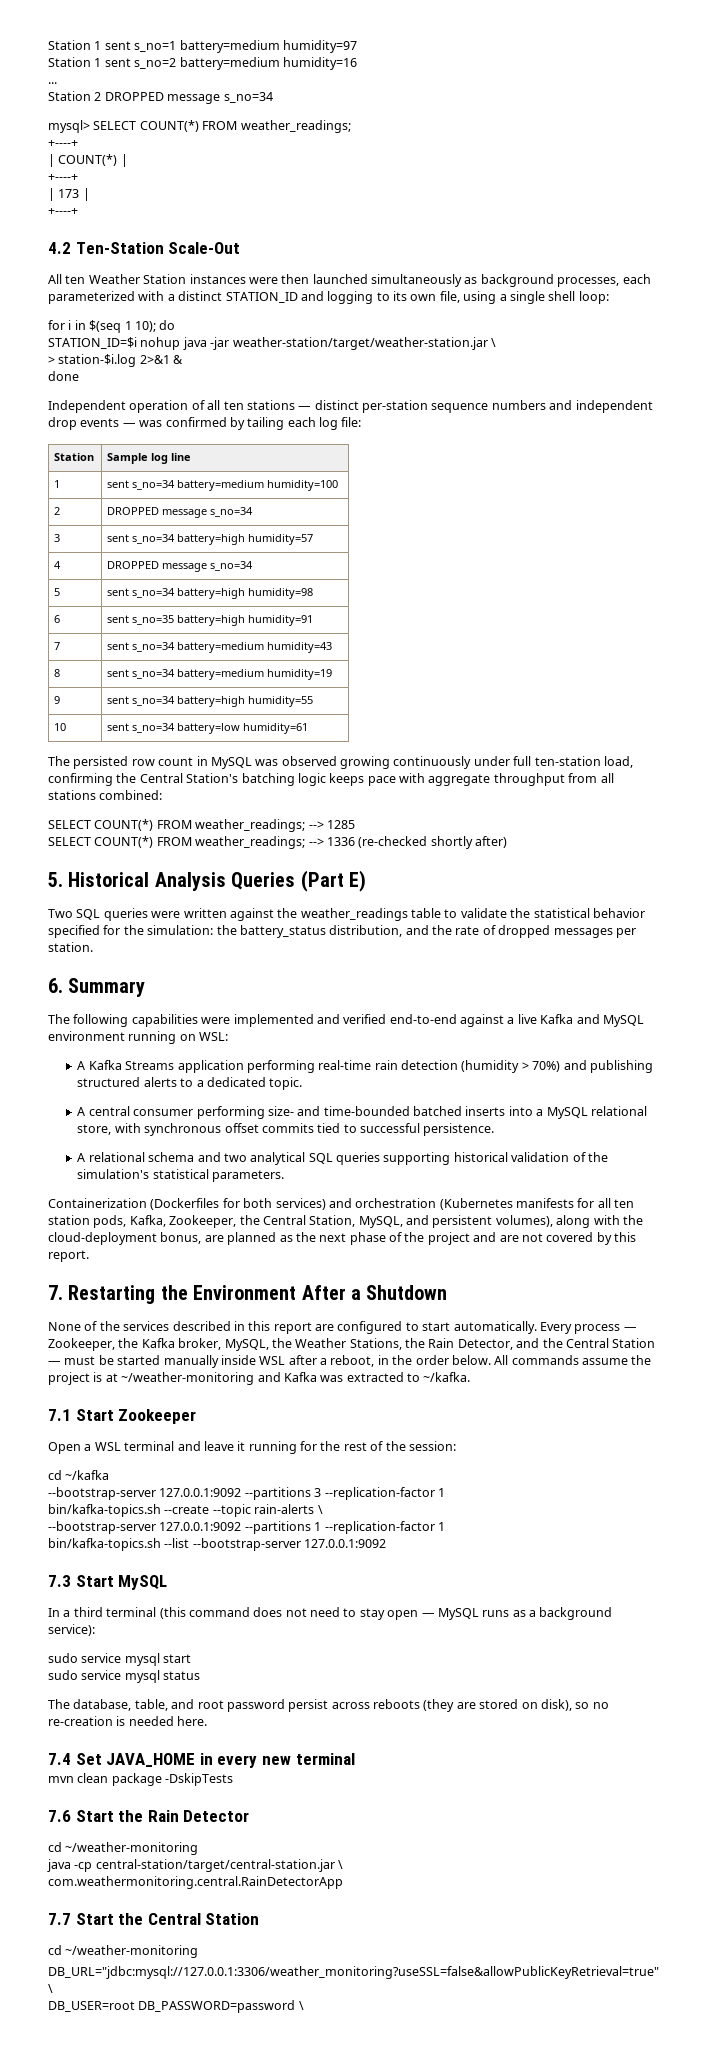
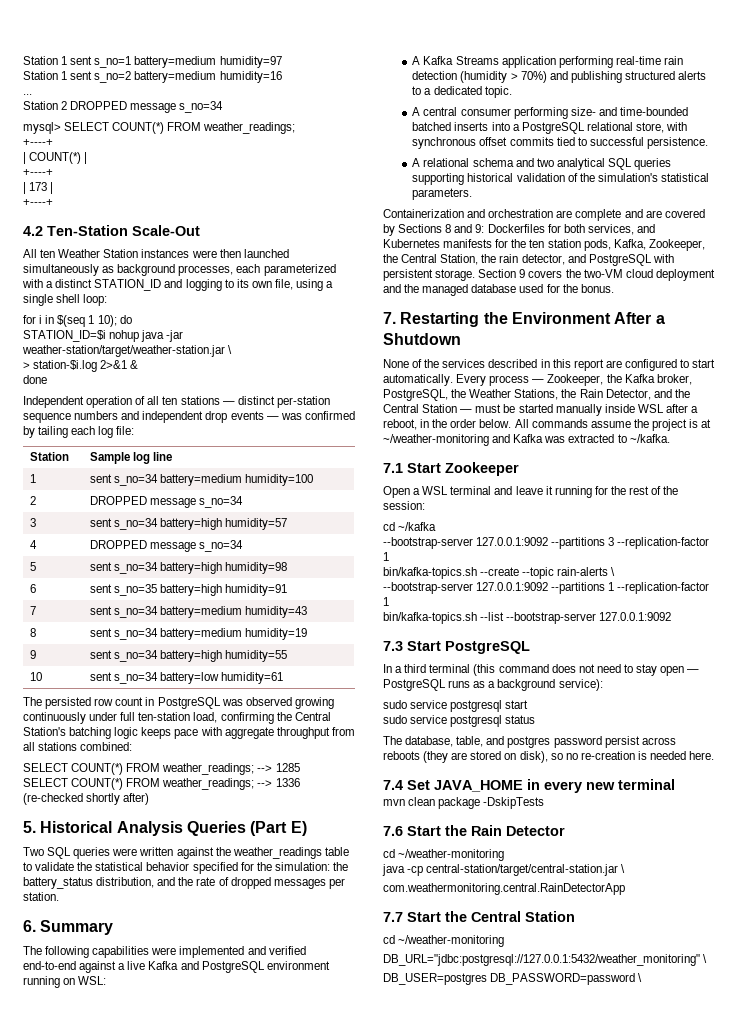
[210,757,252,769] MySQL -> [157,697,221,709] PostgreSQL
[602,1015,644,1027] MySQL -> [201,961,265,973] PostgreSQL
[546,1107,588,1119] MySQL -> [521,122,585,134] PostgreSQL
[150,1198,513,1210] (Dockerfiles for both services) and orchestration (Kubernetes -> [467,209,705,221] [383,224,655,236] [383,239,440,248] and orchestration are complete and are covered by Sections 8 and 9: Dockerfiles for both services, and Kubernetes
[597,1198,611,1208] all -> [511,239,527,248] the
[358,1215,643,1228] [48,1232,636,1245] [48,1250,89,1262] MySQL, and persistent volumes), along with the cloud-deployment bonus, are planned as the next phase of the project and are not covered by this report. -> [481,254,674,266] [383,269,715,281] [383,284,614,296] the rain detector, and PostgreSQL with persistent storage. Section 9 covers the two-VM cloud deployment and the managed database used for the bonus.
[224,1339,269,1351] MySQL, -> [383,389,448,401] PostgreSQL,
[118,1575,168,1590] MySQL -> [445,641,530,654] PostgreSQL
[437,1608,479,1620] MySQL -> [383,679,446,691] PostgreSQL
[124,1653,160,1666] mysql -> [450,700,503,712] postgresql
[124,1670,160,1683] mysql -> [450,715,503,727] postgresql
[197,1700,224,1709] root -> [507,736,551,748] postgres
[48,1966,659,1979] [48,1984,53,1993] [48,2001,135,2012] DB_URL="jdbc:mysql://127.0.0.1:3306/weather_monitoring?useSSL=false&allowPublicKeyRetrieval=true" \ // DB_USER=root -> [383,954,708,966] [383,973,487,985] DB_URL="jdbc:postgresql://127.0.0.1:5432/weather_monitoring" \ // DB_USER=postgres

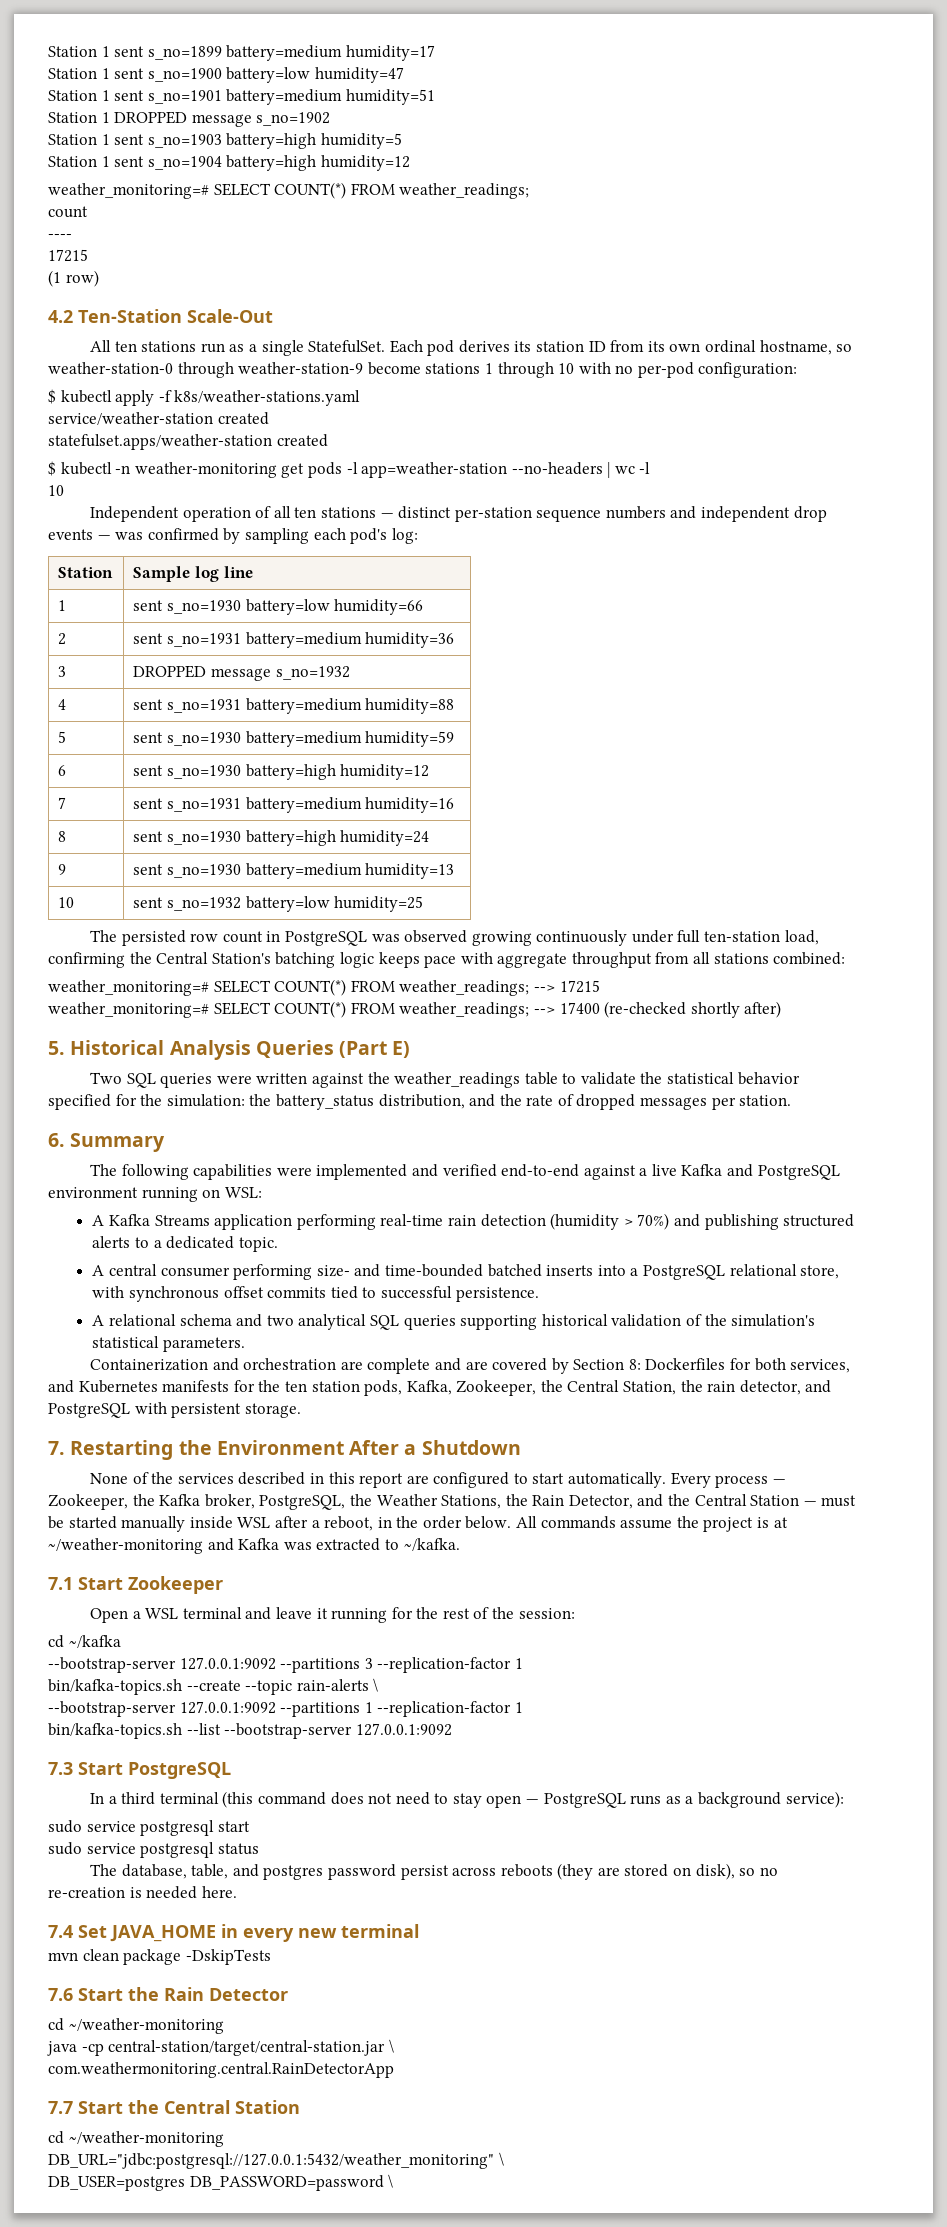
[23,56,282,68] [23,71,282,83] [23,94,32,95] [23,101,224,113] [23,122,296,134] [23,139,53,146] [23,152,88,164] [23,169,53,176] [23,182,54,194] [23,199,53,206] Station 1 sent s_no=1 battery=medium humidity=97 // Station 1 sent s_no=2 battery=medium humidity=16 // ... // Station 2 DROPPED message s_no=34 // mysql> SELECT COUNT(*) FROM weather_readings; // +----+ // | COUNT(*) | // +----+ // | 173 | // +----+ -> [48,45,435,61] [48,67,404,83] [48,89,435,105] [48,111,331,127] [48,133,402,149] [48,155,410,171] [48,182,530,199] [48,206,88,218] [48,234,72,239] [48,249,88,262] [48,270,99,287] Station 1 sent s_no=1899 battery=medium humidity=17 // Station 1 sent s_no=1900 battery=low humidity=47 // Station 1 sent s_no=1901 battery=medium humidity=51 // Station 1 DROPPED message s_no=1902 // Station 1 sent s_no=1903 battery=high humidity=5 // Station 1 sent s_no=1904 battery=high humidity=12 // weather_monitoring=# SELECT COUNT(*) FROM weather_readings; // count // ---- // 17215 // (1 row)
[58,249,289,258] [23,264,336,276] [22,279,334,291] [23,294,108,306] [23,315,132,327] [23,330,184,342] [22,345,233,357] [23,360,139,372] [23,375,47,384] Weather Station instances were then launched simultaneously as background processes, each parameterized with a distinct STATION_ID and logging to its own file, using a single shell loop: // for i in $(seq 1 10); do // STATION_ID=$i nohup java -jar weather-station/target/weather-station.jar \ // > station-$i.log 2>&1 & // done -> [141,340,853,356] [48,362,798,378] [48,389,361,406] [48,412,269,425] [48,434,328,450] [48,461,651,478] [48,485,64,496] stations run as a single StatefulSet. Each pod derives its station ID from its own ordinal hostname, so weather-station-0 through weather-station-9 become stations 1 through 10 with no per-pod configuration: // $ kubectl apply -f k8s/weather-stations.yaml // service/weather-station created // statefulset.apps/weather-station created // $ kubectl -n weather-monitoring get pods -l app=weather-station --no-headers | wc -l // 10
[38,426,135,438] tailing each log file: -> [244,528,418,544] sampling each pod's log:
[113,474,314,486] [29,496,36,505] [89,496,244,508] [29,518,36,527] [89,518,288,530] [29,540,37,549] [89,540,244,552] s_no=34 battery=medium humidity=100 // 2 | DROPPED message s_no=34 // 3 | sent s_no=34 battery=high humidity=57 // 4 | DROPPED message s_no=34 -> [166,599,424,615] [58,633,67,645] [133,632,455,648] [58,666,67,677] [133,665,350,681] [58,699,67,710] [133,698,455,714] s_no=1930 battery=low humidity=66 // 2 | sent s_no=1931 battery=medium humidity=36 // 3 | DROPPED message s_no=1932 // 4 | sent s_no=1931 battery=medium humidity=88
[113,562,288,574] s_no=34 battery=high humidity=98 -> [166,731,455,747] s_no=1930 battery=medium humidity=59
[113,584,288,596] s_no=35 battery=high humidity=91 -> [166,764,430,780] s_no=1930 battery=high humidity=12
[113,606,308,618] s_no=34 battery=medium humidity=43 -> [166,797,455,813] s_no=1931 battery=medium humidity=16
[113,628,308,640] s_no=34 battery=medium humidity=19 -> [166,830,430,846] s_no=1930 battery=high humidity=24
[113,650,288,662] s_no=34 battery=high humidity=55 -> [166,863,455,879] s_no=1930 battery=medium humidity=13
[113,672,284,684] s_no=34 battery=low humidity=61 -> [166,896,424,912] s_no=1932 battery=low humidity=25
[23,763,300,775] [23,778,300,790] SELECT COUNT(*) FROM weather_readings; --> 1285 // SELECT COUNT(*) FROM weather_readings; --> 1336 -> [48,979,600,996] [48,1001,600,1018] weather_monitoring=# SELECT COUNT(*) FROM weather_readings; --> 17215 // weather_monitoring=# SELECT COUNT(*) FROM weather_readings; --> 17400
[398,224,485,233] Sections 8 and 9: -> [573,1359,641,1370] Section 8:
[478,269,715,281] [383,284,614,296] Section 9 covers the two-VM cloud deployment and the managed database used for the bonus. -> (301, 1410) none

